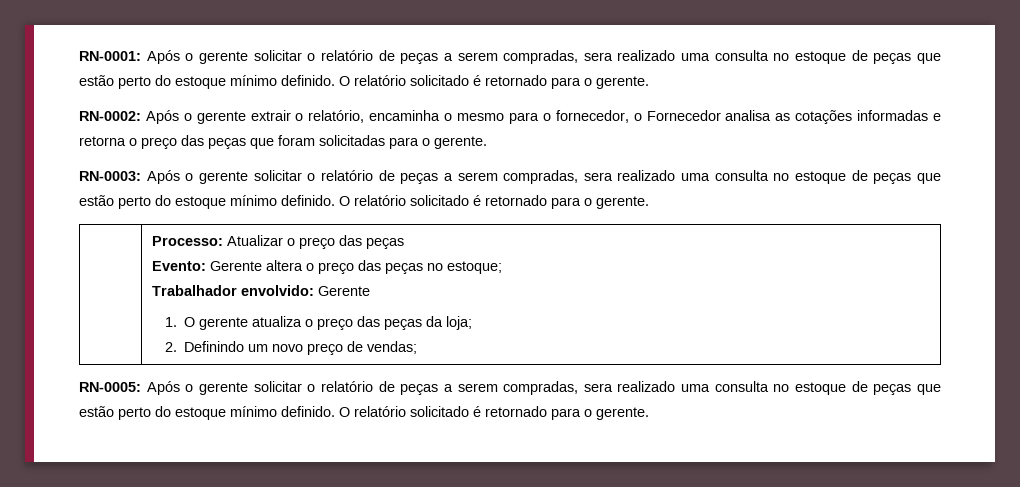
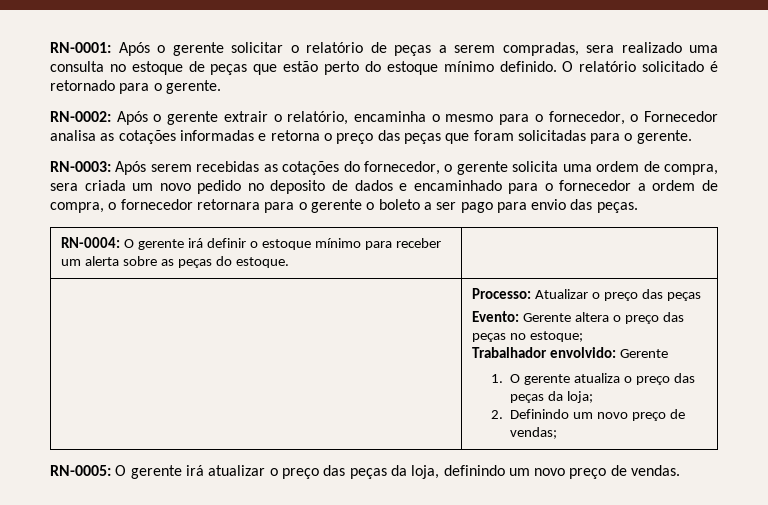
[185,170,941,184] [79,195,649,209] o gerente solicitar o relatório de peças a serem compradas, sera realizado uma consulta no estoque de peças que estão perto do estoque mínimo definido. O relatório solicitado é retornado para o gerente. -> [150,161,719,175] [50,180,718,194] [50,199,638,213] [61,237,441,250] [61,256,289,268] serem recebidas as cotações do fornecedor, o gerente solicita uma ordem de compra, sera criada um novo pedido no deposito de dados e encaminhado para o fornecedor a ordem de compra, o fornecedor retornara para o gerente o boleto a ser pago para envio das peças. // RN-0004: O gerente irá definir o estoque mínimo para receber um alerta sobre as peças do estoque. |
[146,381,941,395] [79,406,649,420] Após o gerente solicitar o relatório de peças a serem compradas, sera realizado uma consulta no estoque de peças que estão perto do estoque mínimo definido. O relatório solicitado é retornado para o gerente. -> [115,465,681,479] O gerente irá atualizar o preço das peças da loja, definindo um novo preço de vendas.

